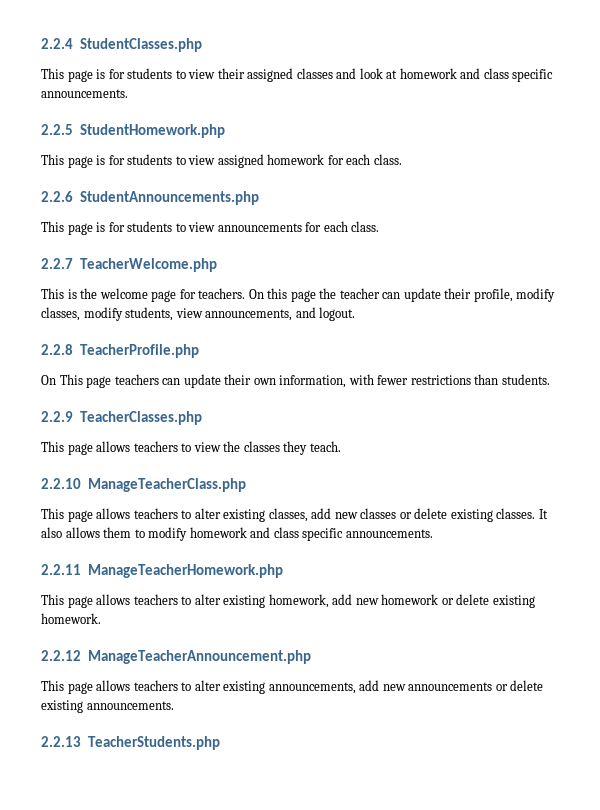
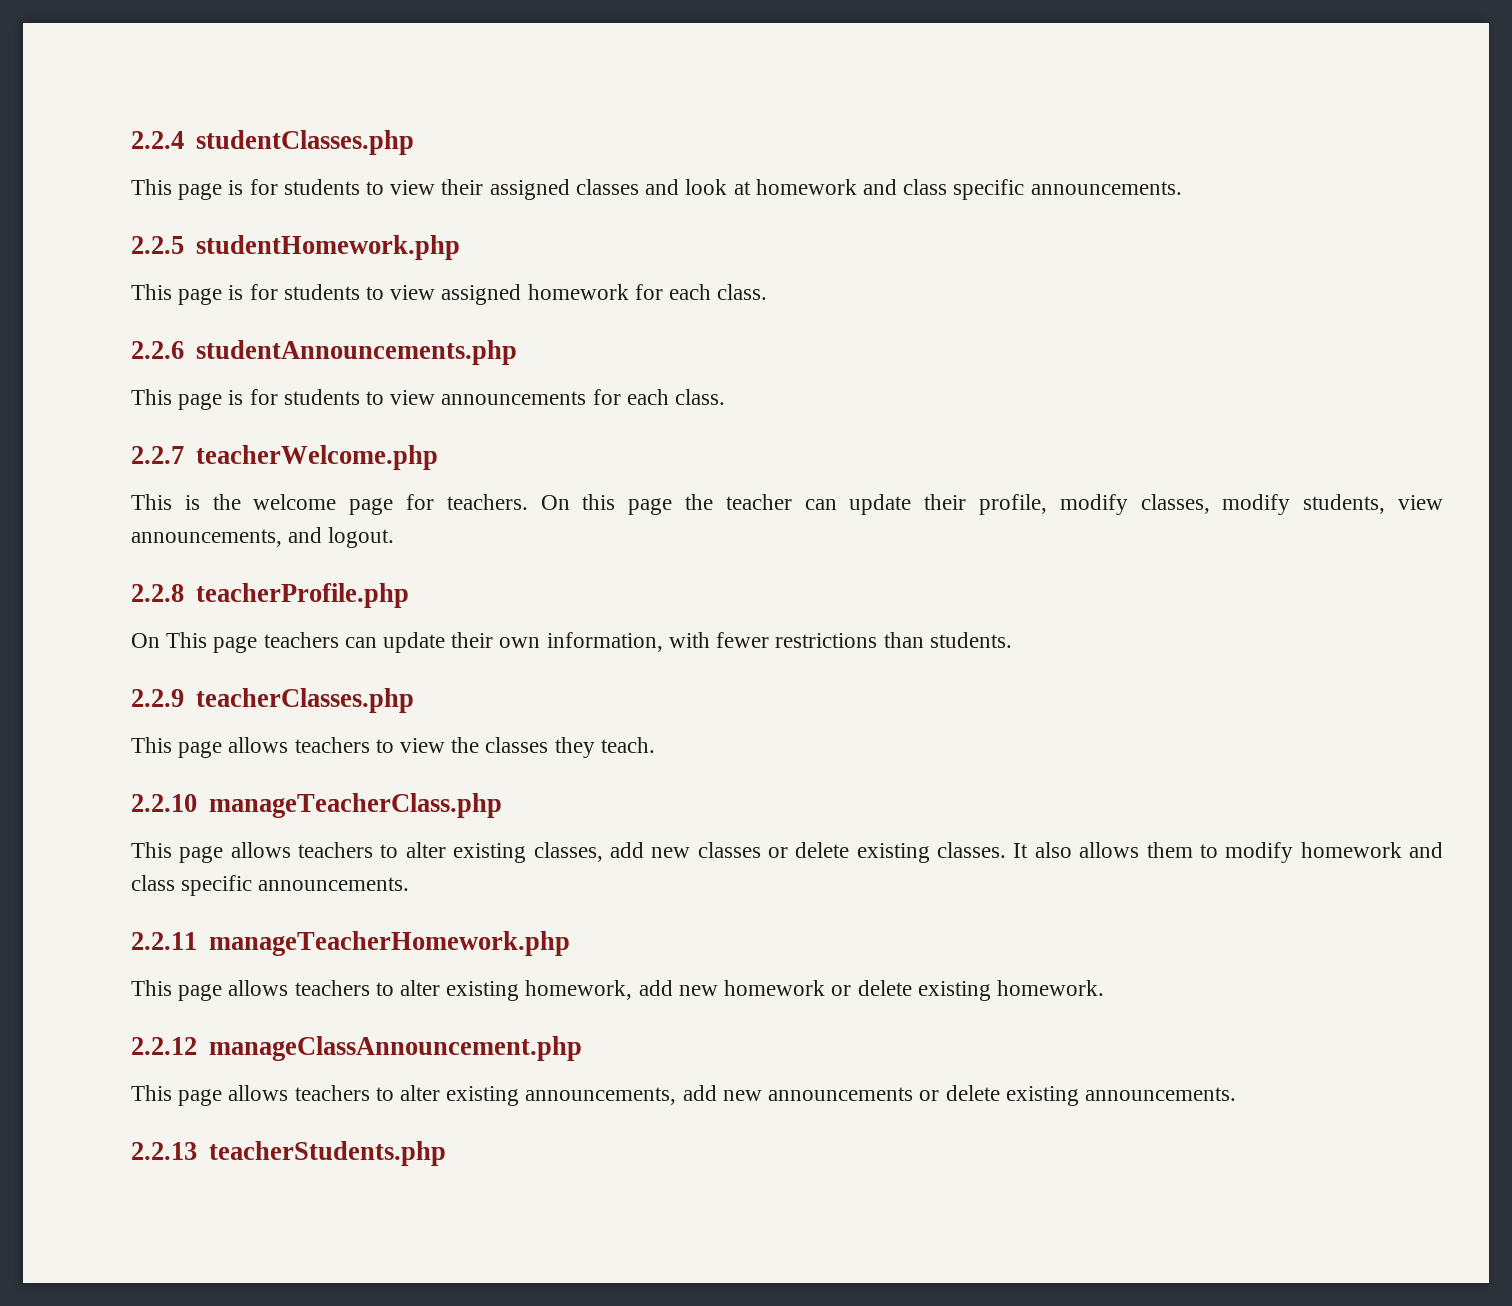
[79,38,202,52] StudentClasses.php -> [195,130,414,155] studentClasses.php
[79,124,225,138] StudentHomework.php -> [195,235,460,260] studentHomework.php
[79,191,259,205] StudentAnnouncements.php -> [195,340,517,365] studentAnnouncements.php
[79,258,217,272] TeacherWelcome.php -> [195,445,438,470] teacherWelcome.php
[79,344,199,358] TeacherProfile.php -> [195,583,409,608] teacherProfile.php
[79,411,202,425] TeacherClasses.php -> [195,688,414,713] teacherClasses.php
[87,478,246,492] ManageTeacherClass.php -> [208,793,502,818] manageTeacherClass.php
[87,564,283,578] ManageTeacherHomework.php -> [208,931,570,956] manageTeacherHomework.php
[87,650,311,664] ManageTeacherAnnouncement.php -> [208,1036,582,1061] manageClassAnnouncement.php
[87,736,220,750] TeacherStudents.php -> [208,1141,446,1166] teacherStudents.php

